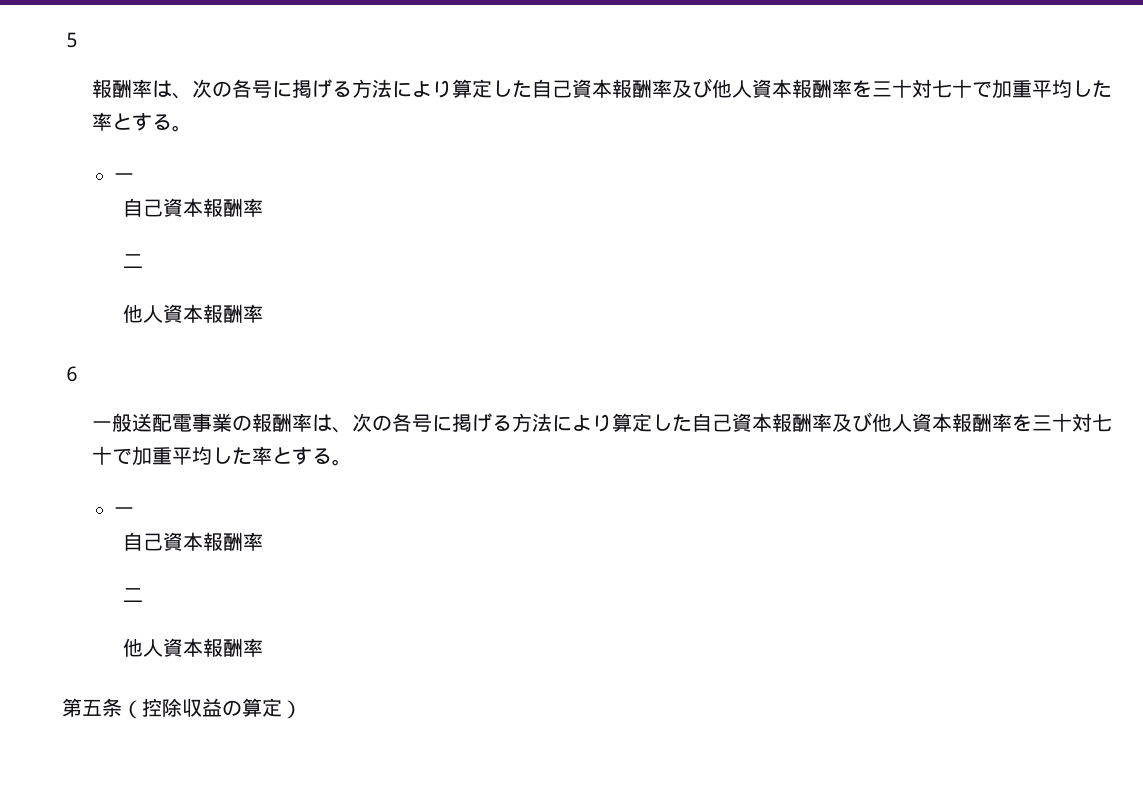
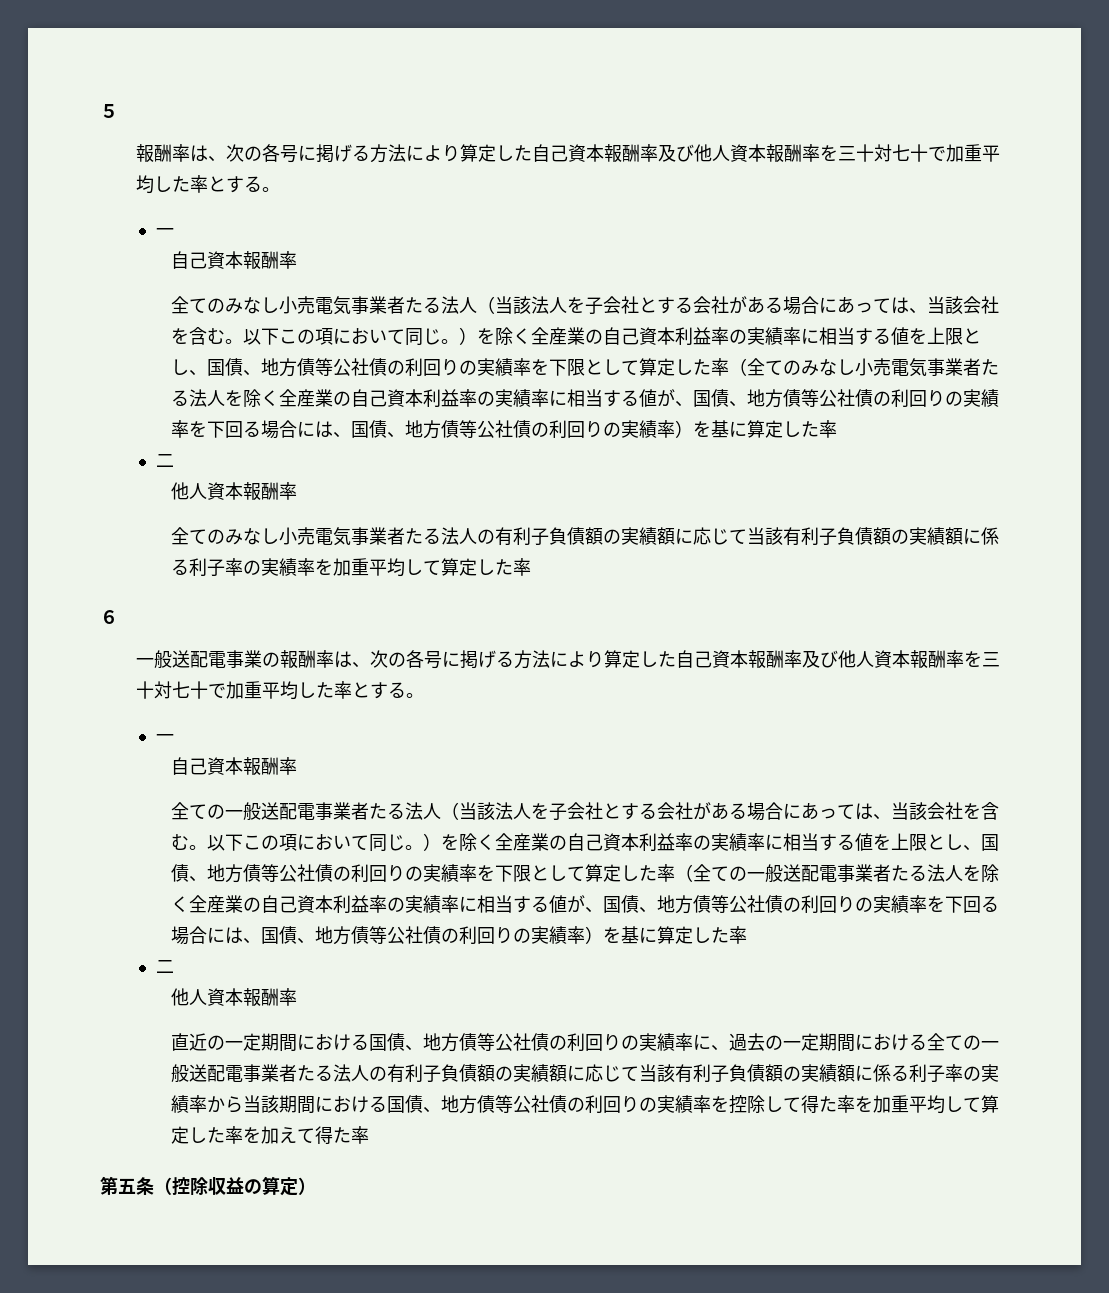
[122,254,143,268] [122,304,243,323] 二 // 他人資本報酬 -> [171,296,1000,315] [171,327,982,346] [171,358,1000,377] [171,389,1000,408] [171,420,838,439] [155,454,174,467] [171,482,298,500] [171,527,1000,546] [171,558,514,577] 全てのみなし小売電気事業者たる法人（当該法人を子会社とする会社がある場合にあっては、当該会社を含む。以下この項において同じ。）を除く全産業の自己資本利益率の実績率に相当する値を上限とし、国債、地方債等公社債の利回りの実績率を下限として算定した率（全てのみなし小売電気事業者たる法人を除く全産業の自己資本利益率の実績率に相当する値が、国債、地方債等公社債の利回りの実績率を下回る場合には、国債、地方債等公社債の利回りの実績率）を基に算定した率 // 二 // 他人資本報酬率 // 全てのみなし小売電気事業者たる法人の有利子負債額の実績額に応じて当該有利子負債額の実績額に係る利子率の実績率を加重平均して算定した
[122,588,143,602] [122,638,243,657] 二 // 他人資本報酬 -> [171,802,1000,821] [171,833,1000,852] [171,864,1000,883] [171,895,1000,914] [171,926,748,945] [155,960,174,973] [171,988,298,1006] [171,1033,1000,1052] [171,1064,1000,1083] [171,1095,1000,1114] [171,1126,352,1144] 全ての一般送配電事業者たる法人（当該法人を子会社とする会社がある場合にあっては、当該会社を含む。以下この項において同じ。）を除く全産業の自己資本利益率の実績率に相当する値を上限とし、国債、地方債等公社債の利回りの実績率を下限として算定した率（全ての一般送配電事業者たる法人を除く全産業の自己資本利益率の実績率に相当する値が、国債、地方債等公社債の利回りの実績率を下回る場合には、国債、地方債等公社債の利回りの実績率）を基に算定した率 // 二 // 他人資本報酬率 // 直近の一定期間における国債、地方債等公社債の利回りの実績率に、過去の一定期間における全ての一般送配電事業者たる法人の有利子負債額の実績額に応じて当該有利子負債額の実績額に係る利子率の実績率から当該期間における国債、地方債等公社債の利回りの実績率を控除して得た率を加重平均して算定した率を加えて得た

